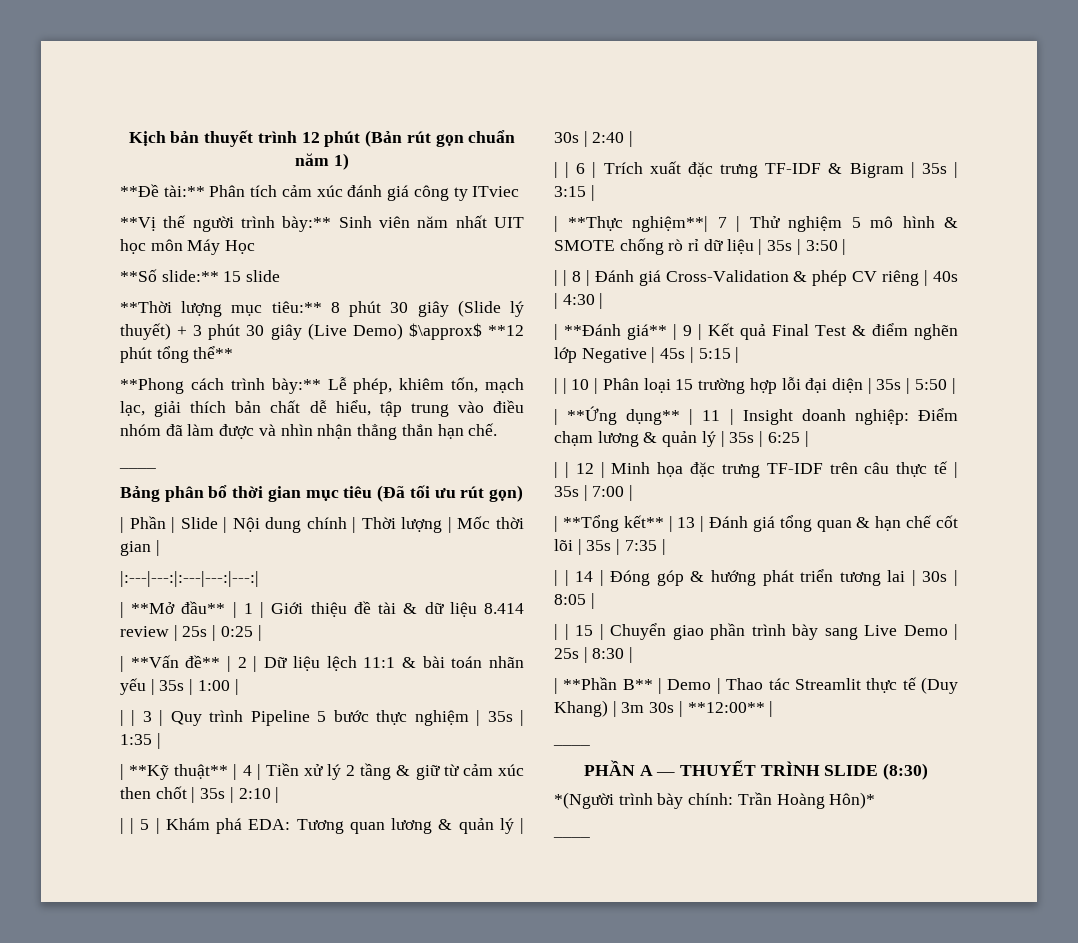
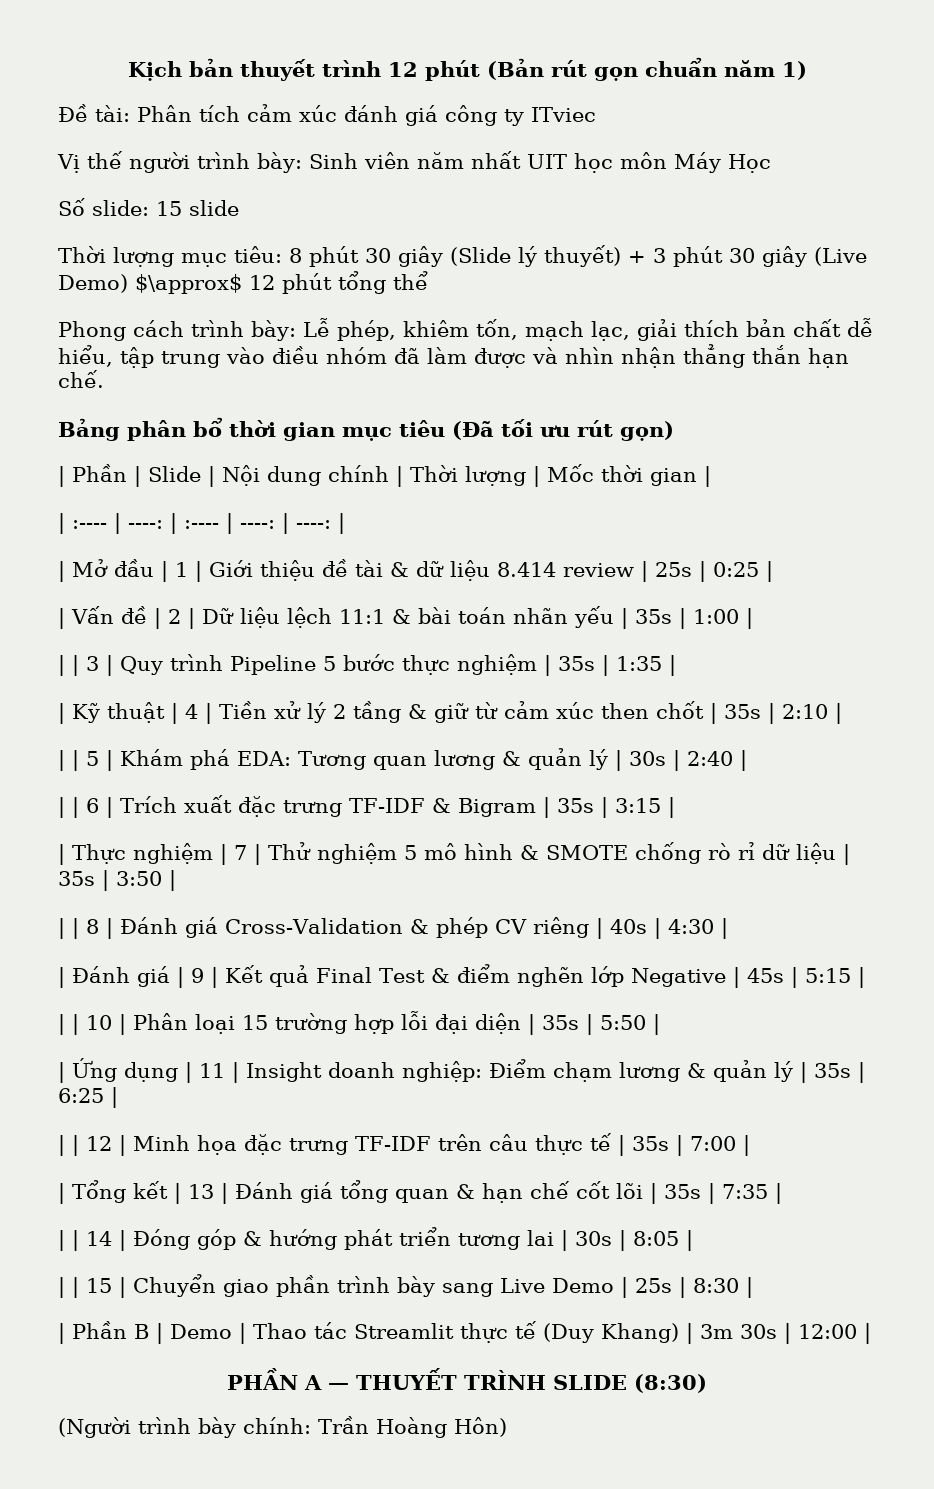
[120,184,205,197] **Đề tài:** -> [58,104,130,122] Đề tài:
[120,217,156,231] **Vị -> [57,154,80,173] Vị
[282,216,332,232] bày:** -> [257,152,302,173] bày:
[120,269,219,282] **Số slide:** -> [58,198,149,216] Số slide:
[120,301,172,313] **Thời -> [58,246,106,263] Thời
[271,301,322,313] tiêu:** -> [234,246,282,263] tiêu:
[488,325,524,336] **12 -> [249,275,275,290] 12
[193,346,234,359] [120,378,184,394] thể** // **Phong -> [393,271,428,290] [58,321,126,341] thể // Phong
[271,378,321,394] bày:** -> [251,320,296,341] bày:
[119,467,156,469] // ____ -> (104, 379) none
[120,571,259,587] [120,601,226,618] |:---|---:|:---|---:|---:| // | **Mở đầu** -> [58,513,345,534] [58,559,154,582] | :---- | ----: | :---- | ----: | ----: | // | Mở đầu
[130,655,221,668] **Vấn đề** -> [71,606,147,624] Vấn đề
[129,764,229,780] **Kỹ thuật** -> [72,702,165,723] Kỹ thuật
[567,216,708,232] **Thực nghiệm**| -> [72,843,227,865] Thực nghiệm |
[564,324,667,340] **Đánh giá** -> [72,966,170,987] Đánh giá
[567,406,681,425] **Ứng dụng** -> [72,1058,178,1082] Ứng dụng
[562,515,664,532] **Tổng kết** -> [72,1180,168,1203] Tổng kết
[563,677,653,690] **Phần B** -> [72,1321,149,1339] Phần B
[687,701,774,717] [553,744,590,746] **12:00** | // ____ -> [798,1323,871,1344] 12:00 |
[554,792,614,809] *(Người -> [58,1417,131,1438] (Người
[829,792,876,809] [553,836,590,838] Hôn)* // ____ -> [454,1417,507,1437] Hôn)

